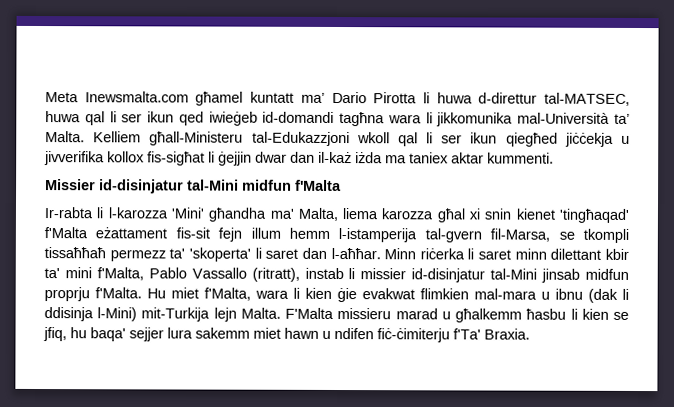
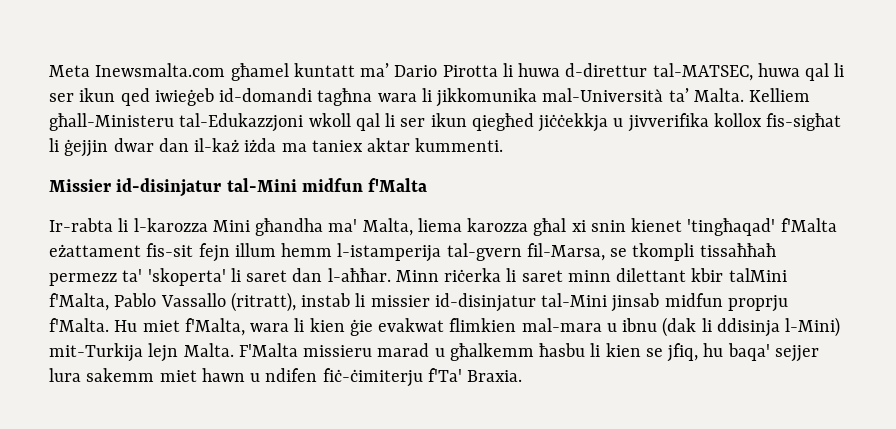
[564,132,614,147] jiċċekja -> [538,113,609,132] jiċċekkja
[170,207,204,219] 'Mini' -> [212,220,250,232] Mini
[44,267,92,279] ta' mini -> [728,268,787,282] talMini

